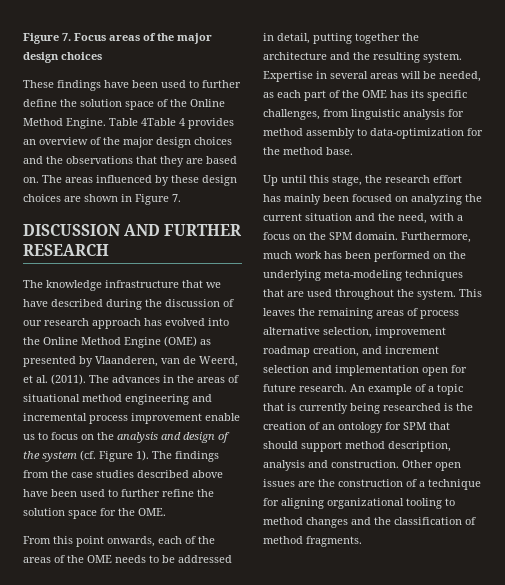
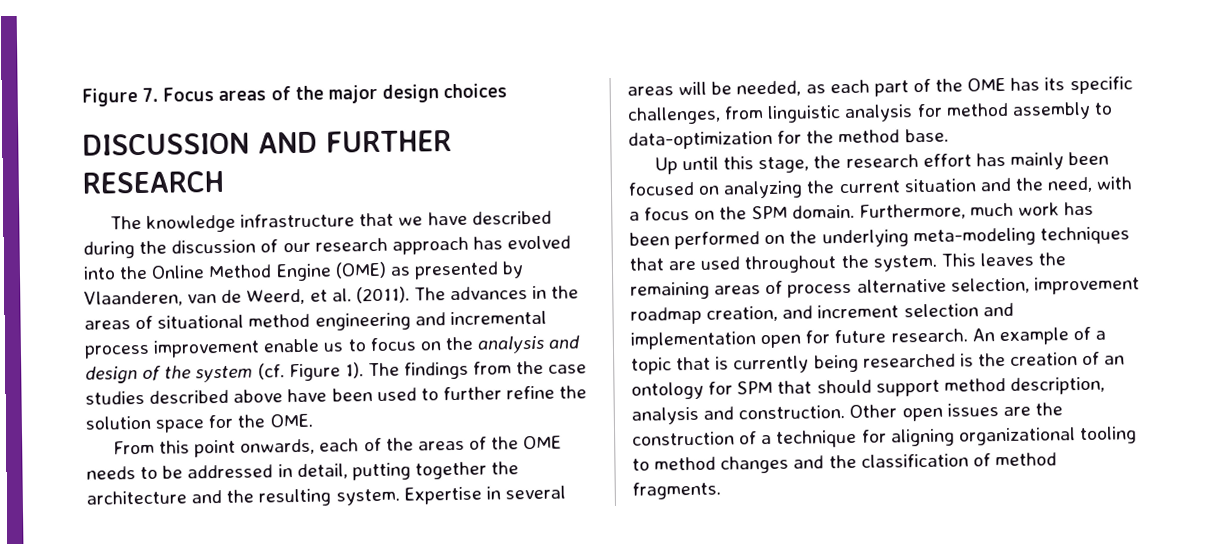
[23,80,241,91] [23,99,225,110] [23,118,234,129] [23,137,232,148] [23,156,237,167] [23,175,237,186] [23,194,181,205] // These findings have been used to further define the solution space of the Online Method Engine. Table 4Table 4 provides an overview of the major design choices and the observations that they are based on. The areas influenced by these design choices are shown in Figure 7. -> (508, 91) none

